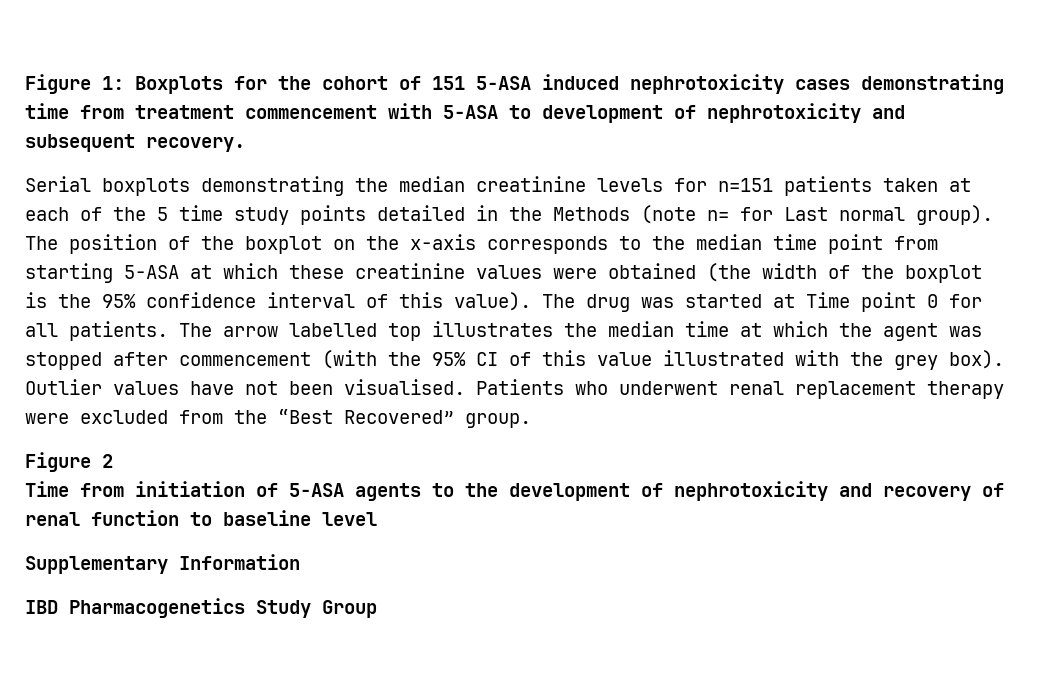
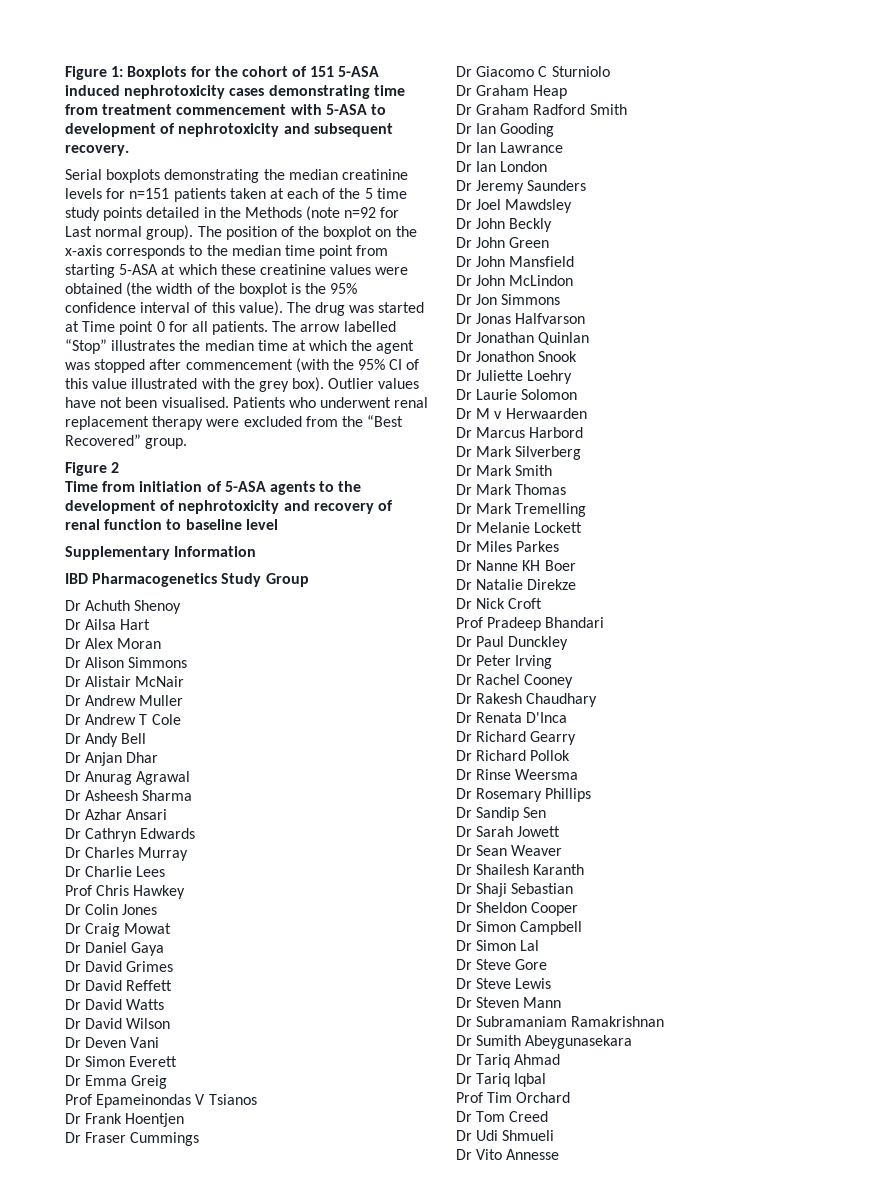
[707,210,729,221] n= -> [344,207,377,218] n=92
[388,323,421,341] top -> [65,339,107,354] “Stop”
(377, 609) none -> [65,600,182,614] [65,619,151,630] [65,638,162,649] [65,657,188,668] [65,676,185,687] [65,695,184,706] [65,714,181,725] [65,733,147,747] [65,752,159,766] [65,771,191,785] [65,790,193,801] [65,809,168,820] [65,828,196,842] [65,847,189,861] [65,866,166,877] [65,885,186,899] [65,904,158,915] [65,923,172,937] [65,942,165,956] [65,961,174,972] [65,980,173,991] [65,999,165,1010] [65,1018,171,1029] [65,1037,160,1048] [65,1056,178,1067] [65,1075,168,1089] [65,1094,257,1108] [65,1113,185,1127] [65,1132,200,1146] [456,66,610,77] [456,85,568,99] [456,104,627,115] [456,123,555,137] [456,142,564,153] [456,161,548,172] [456,180,587,194] [456,199,573,213] [456,218,553,232] [456,237,550,248] [456,256,575,267] [456,275,574,286] [456,294,561,305] [456,313,586,324] [456,332,590,345] [456,351,578,362] [456,370,573,384] [456,389,578,400] [456,408,587,419] [456,427,584,438] [456,446,582,460] [456,465,553,476] [456,484,567,495] [456,503,587,517] [456,522,583,533] [456,541,560,552] [456,560,576,571] [456,579,577,590] [456,598,543,609] [456,617,605,631] [456,636,569,650] [456,655,553,669] [456,674,574,688] [456,693,598,707] [456,712,568,723] [456,731,577,745] [456,750,571,761] [456,769,579,780] [456,788,592,802] [456,807,547,821] [456,826,561,837] [456,845,563,856] [456,864,585,875] [456,883,574,897] [456,902,579,916] [456,921,583,935] [456,940,540,951] [456,959,548,970] [456,978,552,989] [456,997,562,1008] [456,1016,665,1027] [456,1035,633,1049] [456,1054,561,1068] [456,1073,547,1087] [456,1092,571,1103] [456,1111,549,1122] [456,1130,555,1141] [456,1149,560,1160] // Dr Achuth Shenoy // Dr Ailsa Hart // Dr Alex Moran // Dr Alison Simmons // Dr Alistair McNair // Dr Andrew Muller // Dr Andrew T Cole // Dr Andy Bell // Dr Anjan Dhar // Dr Anurag Agrawal // Dr Asheesh Sharma // Dr Azhar Ansari // Dr Cathryn Edwards // Dr Charles Murray // Dr Charlie Lees // Prof Chris Hawkey // Dr Colin Jones // Dr Craig Mowat // Dr Daniel Gaya // Dr David Grimes // Dr David Reffett // Dr David Watts // Dr David Wilson // Dr Deven Vani // Dr Simon Everett // Dr Emma Greig // Prof Epameinondas V Tsianos // Dr Frank Hoentjen // Dr Fraser Cummings // Dr Giacomo C Sturniolo // Dr Graham Heap // Dr Graham Radford Smith // Dr Ian Gooding // Dr Ian Lawrance // Dr Ian London // Dr Jeremy Saunders // Dr Joel Mawdsley // Dr John Beckly // Dr John Green // Dr John Mansfield // Dr John McLindon // Dr Jon Simmons // Dr Jonas Halfvarson // Dr Jonathan Quinlan // Dr Jonathon Snook // Dr Juliette Loehry // Dr Laurie Solomon // Dr M v Herwaarden // Dr Marcus Harbord // Dr Mark Silverberg // Dr Mark Smith // Dr Mark Thomas // Dr Mark Tremelling // Dr Melanie Lockett // Dr Miles Parkes // Dr Nanne KH Boer // Dr Natalie Direkze // Dr Nick Croft // Prof Pradeep Bhandari // Dr Paul Dunckley // Dr Peter Irving // Dr Rachel Cooney // Dr Rakesh Chaudhary // Dr Renata D'Inca // Dr Richard Gearry // Dr Richard Pollok // Dr Rinse Weersma // Dr Rosemary Phillips // Dr Sandip Sen // Dr Sarah Jowett // Dr Sean Weaver // Dr Shailesh Karanth // Dr Shaji Sebastian // Dr Sheldon Cooper // Dr Simon Campbell // Dr Simon Lal // Dr Steve Gore // Dr Steve Lewis // Dr Steven Mann // Dr Subramaniam Ramakrishnan // Dr Sumith Abeygunasekara // Dr Tariq Ahmad // Dr Tariq Iqbal // Prof Tim Orchard // Dr Tom Creed // Dr Udi Shmueli // Dr Vito Annesse

